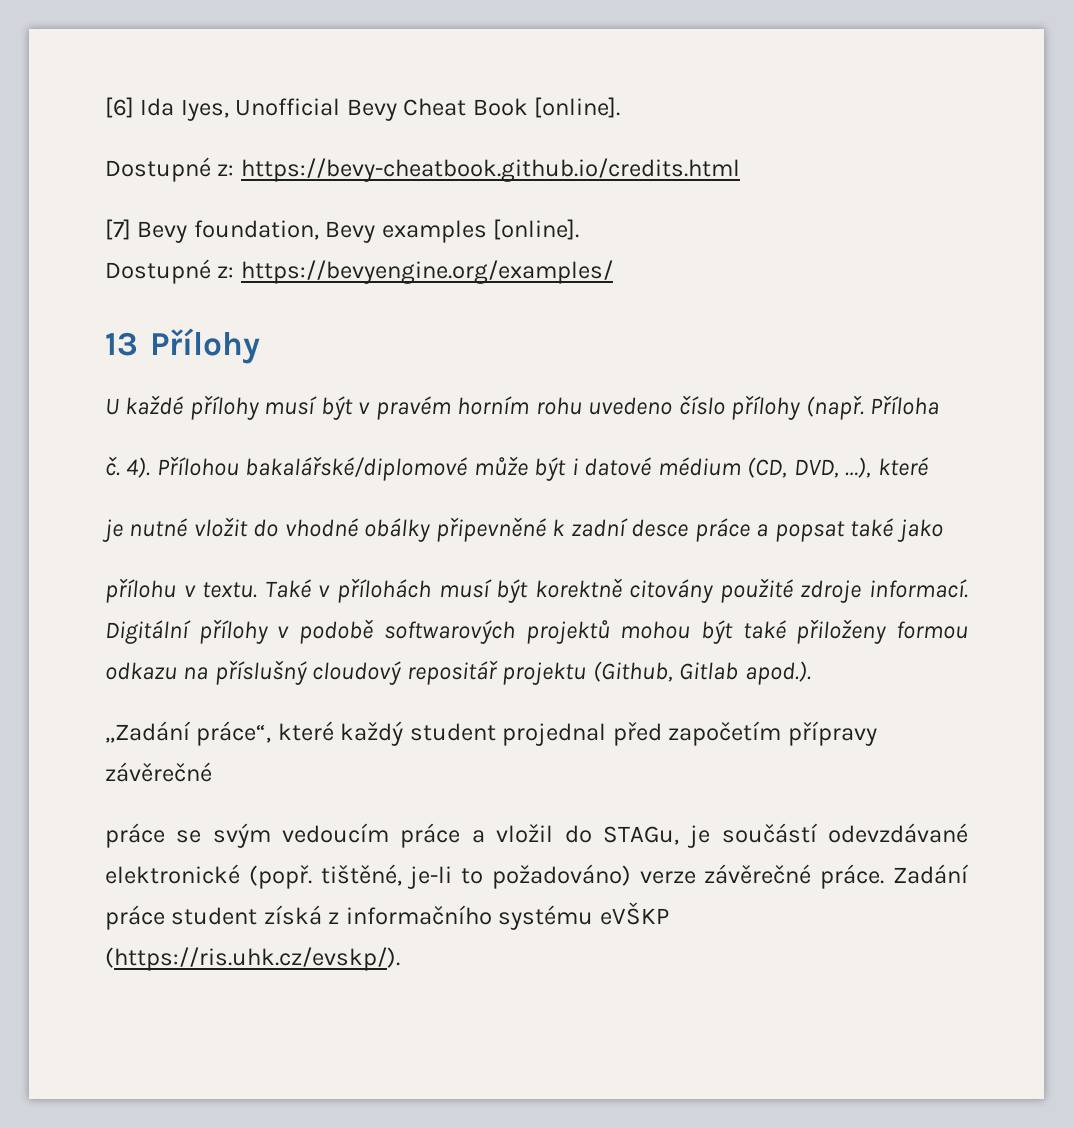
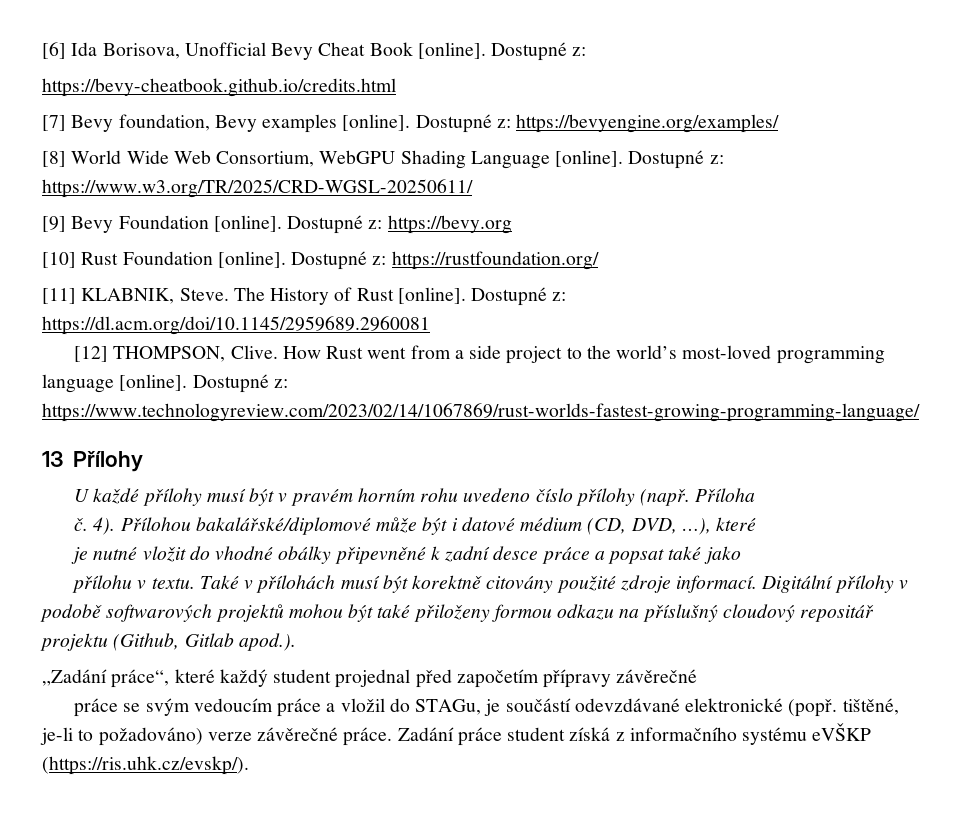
[180,99,229,121] Iyes, -> [102,43,180,59] Borisova,
[105,157,235,182] // Dostupné z: -> [491,42,587,61] Dostupné z: //
(580, 229) // -> (411, 122) none
(613, 272) none -> [42,150,724,169] [42,179,473,198] [42,215,512,234] [42,251,599,270] [42,287,567,306] [42,316,430,335] [74,345,885,364] [42,374,288,393] [42,403,920,422] // [8] World Wide Web Consortium, WebGPU Shading Language [online]. Dostupné z: https://www.w3.org/TR/2025/CRD-WGSL-20250611/ // [9] Bevy Foundation [online]. Dostupné z: https://bevy.org // [10] Rust Foundation [online]. Dostupné z: https://rustfoundation.org/ // [11] KLABNIK, Steve. The History of Rust [online]. Dostupné z: https://dl.acm.org/doi/10.1145/2959689.2960081 // [12] THOMPSON, Clive. How Rust went from a side project to the world’s most-loved programming language [online]. Dostupné z: https://www.technologyreview.com/2023/02/14/1067869/rust-worlds-fastest-growing-programming-language/

